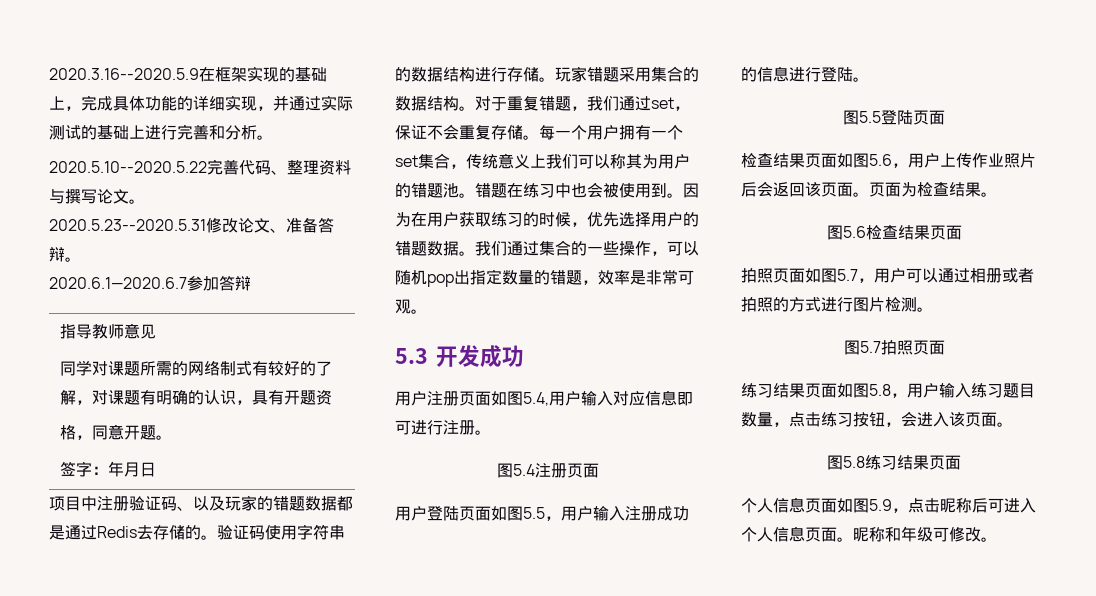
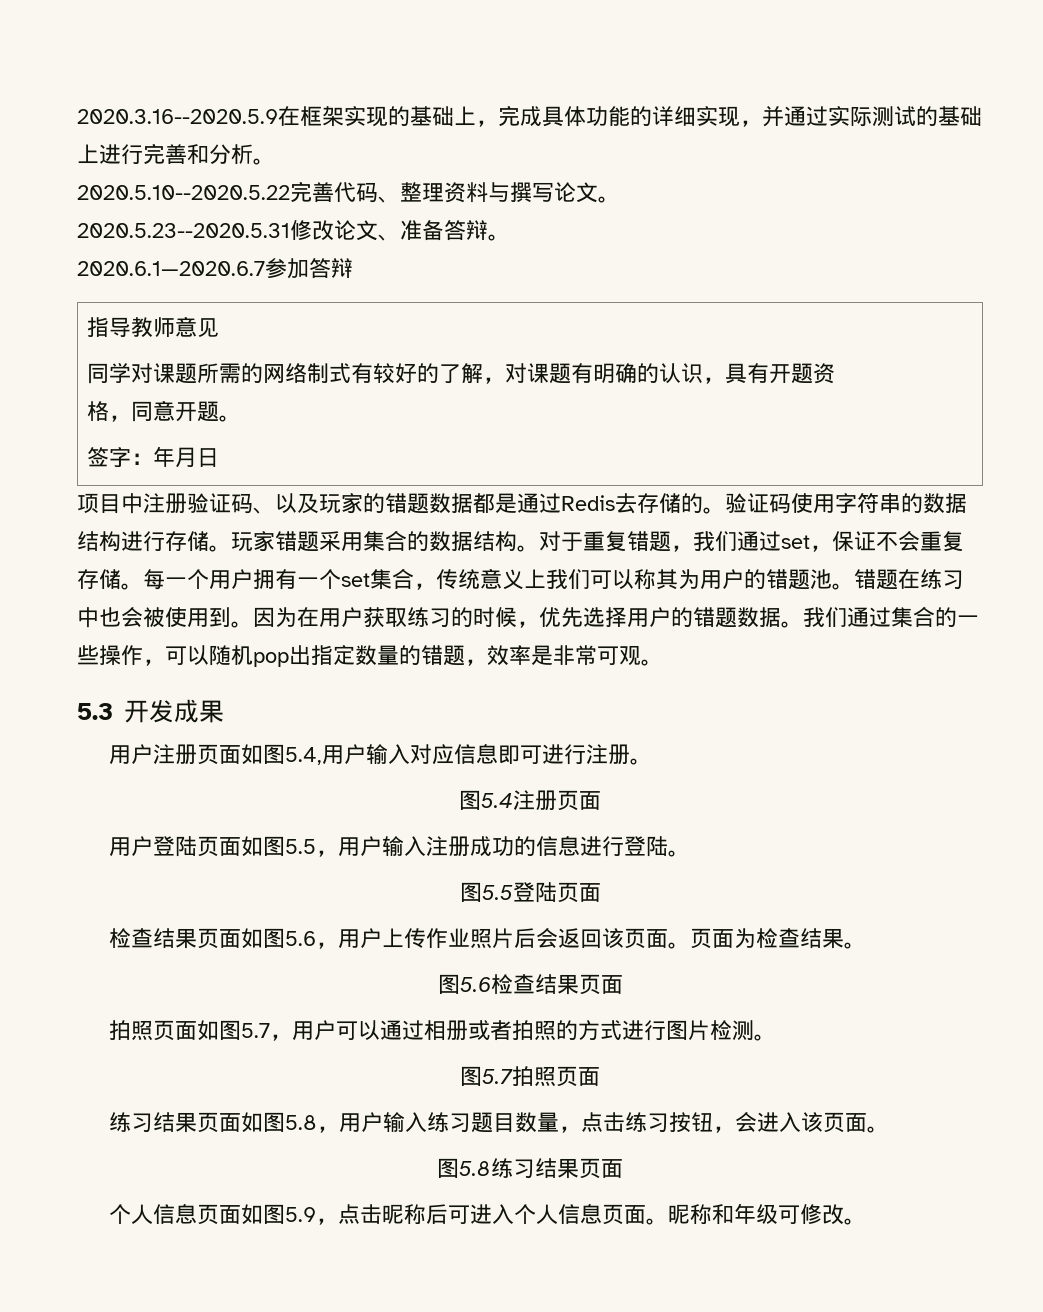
[502,345,524,367] 功 -> [199,700,224,723] 果

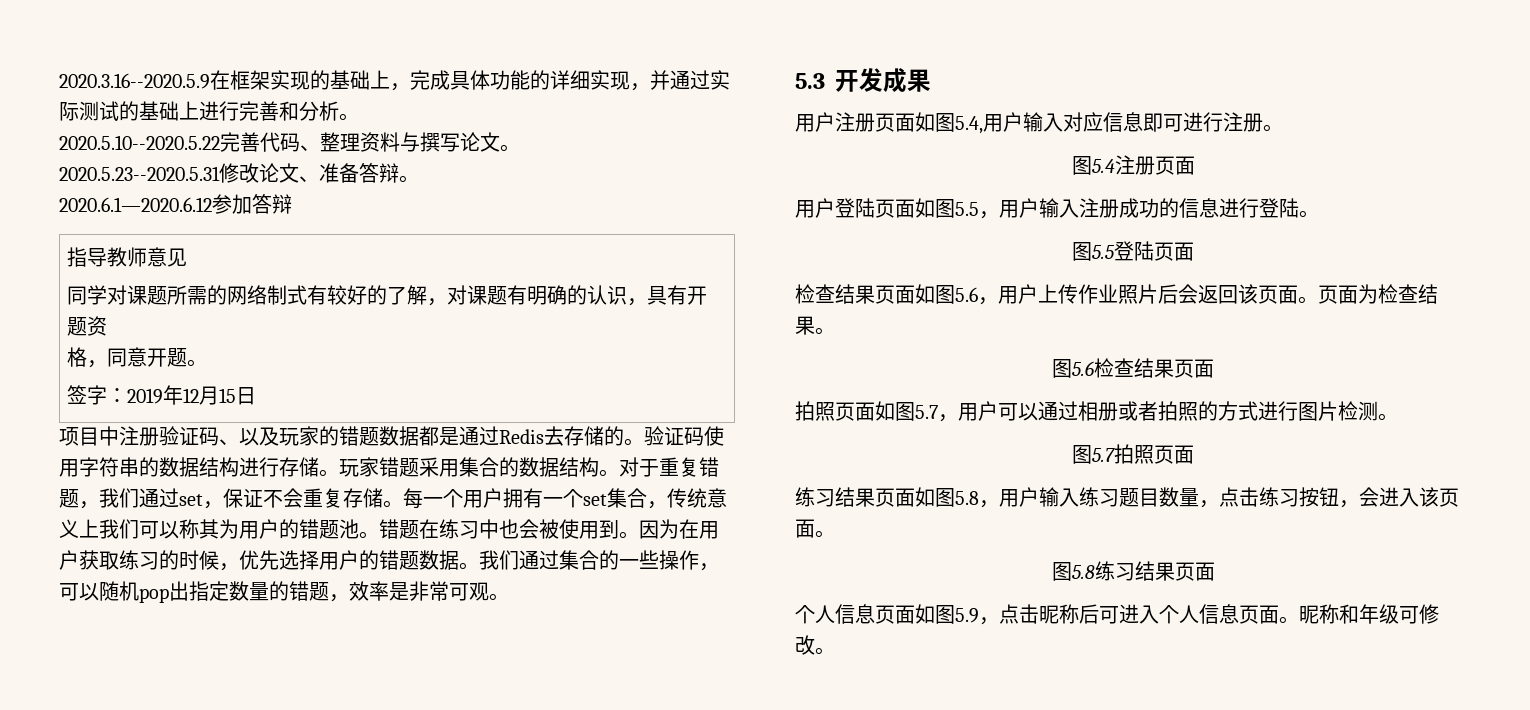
[77,261,265,276] 2020.6.1—2020.6.7 -> [59,197,212,212] 2020.6.1—2020.6.12
[153,446,198,468] 年月 -> [127,385,237,405] 2019年12月15

